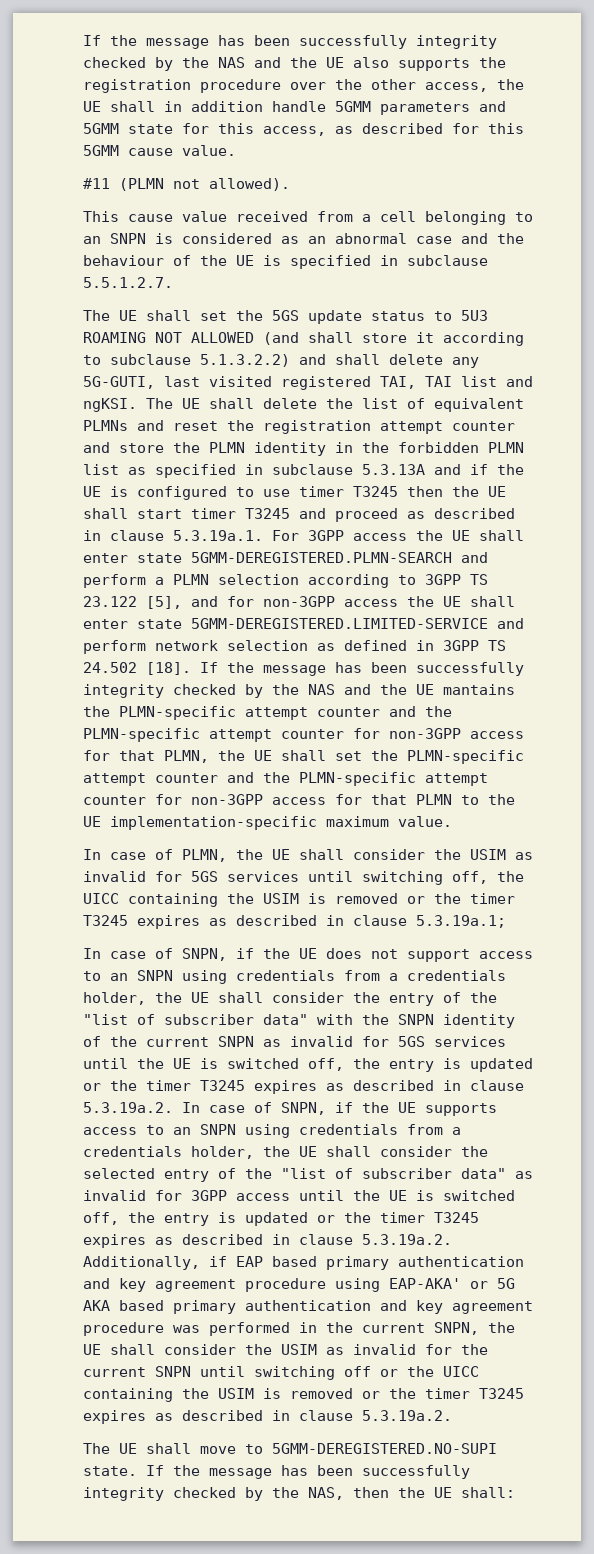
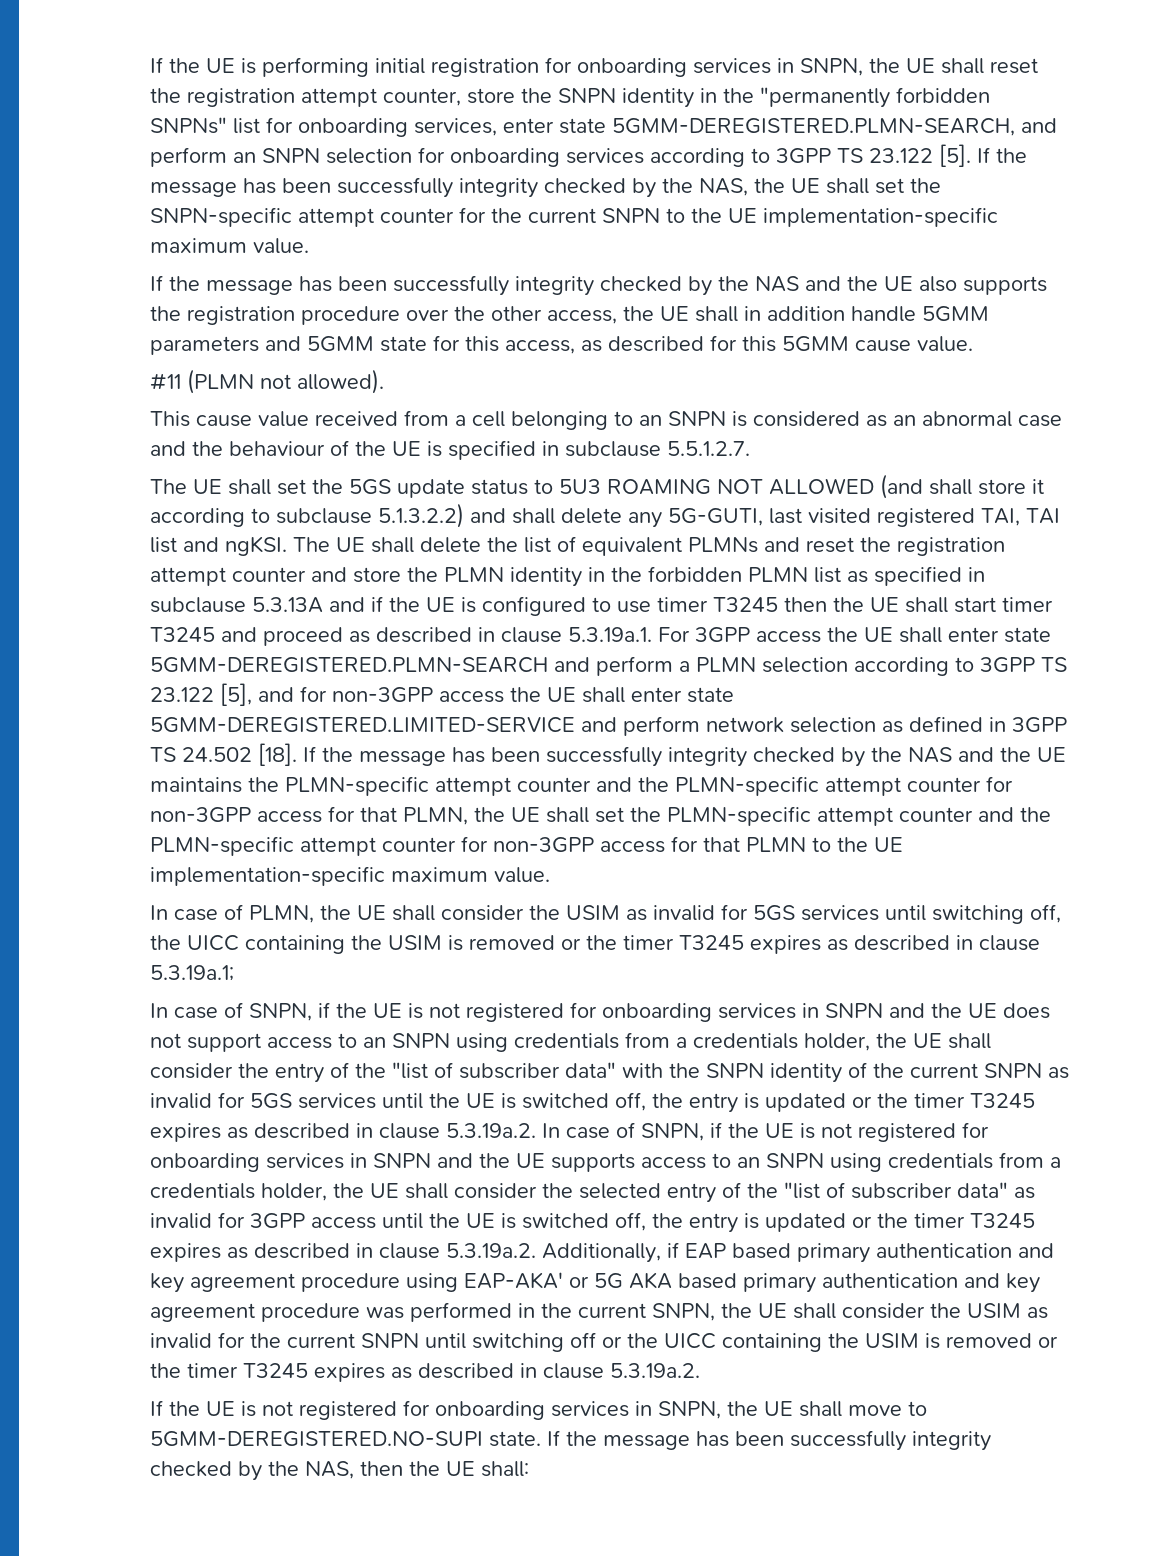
[82,35,137,46] If the -> [150,57,1039,77] [150,87,991,108] [150,117,1058,137] [150,144,1028,167] [150,177,942,198] [150,207,999,227] [150,238,310,254] [150,275,201,291] If the UE is performing initial registration for onboarding services in SNPN, the UE shall reset the registration attempt counter, store the SNPN identity in the "permanently forbidden SNPNs" list for onboarding services, enter state 5GMM-DEREGISTERED.PLMN-SEARCH, and perform an SNPN selection for onboarding services according to 3GPP TS 23.122 [5]. If the message has been successfully integrity checked by the NAS, the UE shall set the SNPN-specific attempt counter for the current SNPN to the UE implementation-specific maximum value. // If the
[442,684,515,695] mantains -> [150,777,243,793] maintains
(317, 953) none -> [408,1002,998,1022] is not registered for onboarding services in SNPN and the UE
(416, 1107) none -> [800,1122,990,1142] [150,1153,546,1172] is not registered for onboarding services in SNPN and the UE
[82,1443,110,1454] The -> [150,1400,759,1420] If the UE is not registered for onboarding services in SNPN, the

